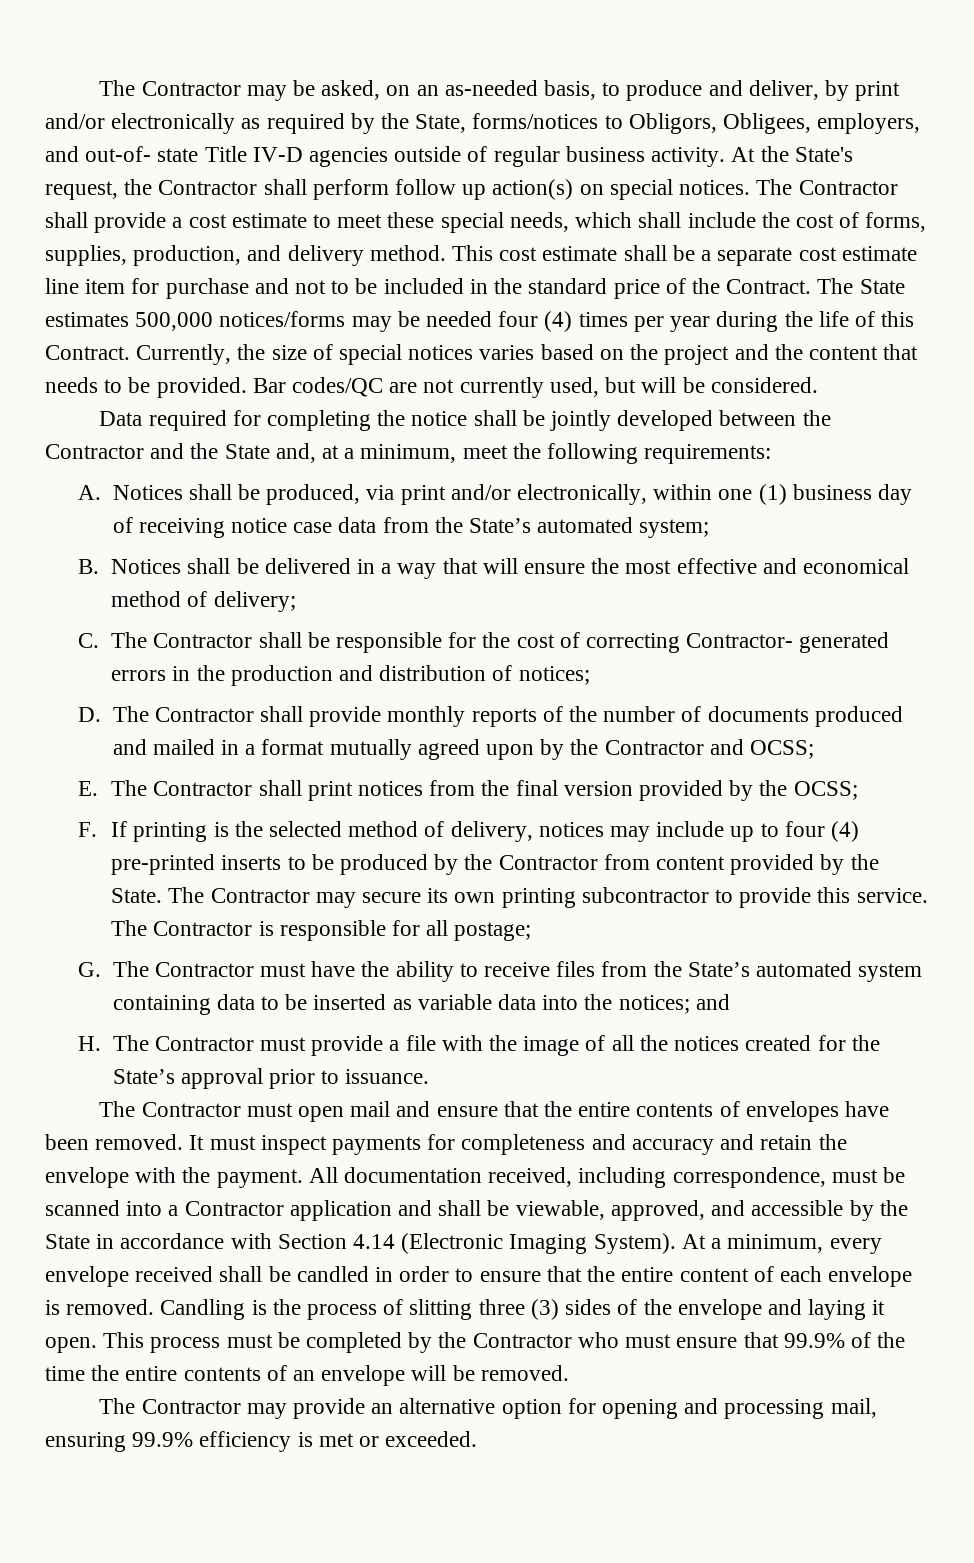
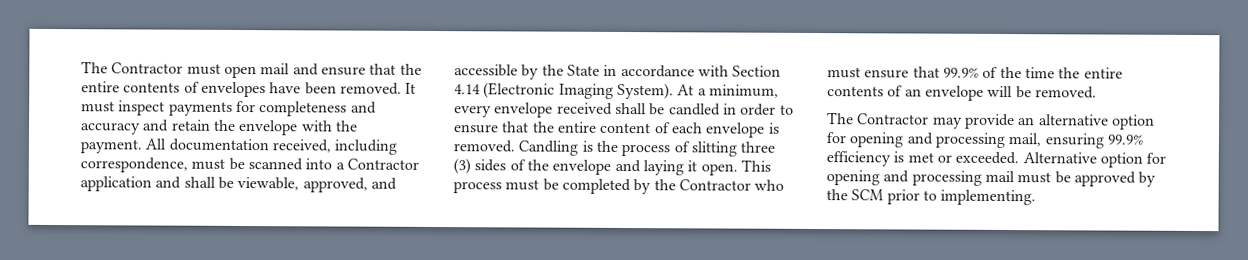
[99,80,901,101] [45,113,921,134] [45,146,853,167] [45,179,898,200] [45,212,927,233] [45,245,917,266] [45,278,905,299] [45,311,915,332] [45,344,919,365] [45,377,818,398] [99,410,831,431] [45,443,772,464] [78,484,913,505] [112,517,710,538] [78,558,910,579] [111,591,296,612] [78,632,890,653] [111,665,590,686] [78,706,903,727] [112,739,815,760] [78,780,858,801] [78,821,860,842] [111,854,879,875] [111,887,928,908] [111,920,532,941] [78,961,923,982] [112,994,730,1015] [78,1035,880,1056] [112,1068,430,1089] [99,1101,241,1117] The Contractor may be asked, on an as-needed basis, to produce and deliver, by print and/or electronically as required by the State, forms/notices to Obligors, Obligees, employers, and out-of- state Title IV-D agencies outside of regular business activity. At the State's request, the Contractor shall perform follow up action(s) on special notices. The Contractor shall provide a cost estimate to meet these special needs, which shall include the cost of forms, supplies, production, and delivery method. This cost estimate shall be a separate cost estimate line item for purchase and not to be included in the standard price of the Contract. The State estimates 500,000 notices/forms may be needed four (4) times per year during the life of this Contract. Currently, the size of special notices varies based on the project and the content that needs to be provided. Bar codes/QC are not currently used, but will be considered. // Data required for completing the notice shall be jointly developed between the Contractor and the State and, at a minimum, meet the following requirements: // A. Notices shall be produced, via print and/or electronically, within one (1) business day of receiving notice case data from the State’s automated system; // B. Notices shall be delivered in a way that will ensure the most effective and economical method of delivery; // C. The Contractor shall be responsible for the cost of correcting Contractor- generated errors in the production and distribution of notices; // D. The Contractor shall provide monthly reports of the number of documents produced and mailed in a format mutually agreed upon by the Contractor and OCSS; // E. The Contractor shall print notices from the final version provided by the OCSS; // F. If printing is the selected method of delivery, notices may include up to four (4) pre-printed inserts to be produced by the Contractor from content provided by the State. The Contractor may secure its own printing subcontractor to provide this service. The Contractor is responsible for all postage; // G. The Contractor must have the ability to receive files from the State’s automated system containing data to be inserted as variable data into the notices; and // H. The Contractor must provide a file with the image of all the notices created for the State’s approval prior to issuance. // The Contractor -> [81,61,184,74] The Contractor
(478, 1439) none -> [1022,152,1167,168] [826,170,1157,187] [826,189,1037,206] Alternative option for opening and processing mail must be approved by the SCM prior to implementing.

